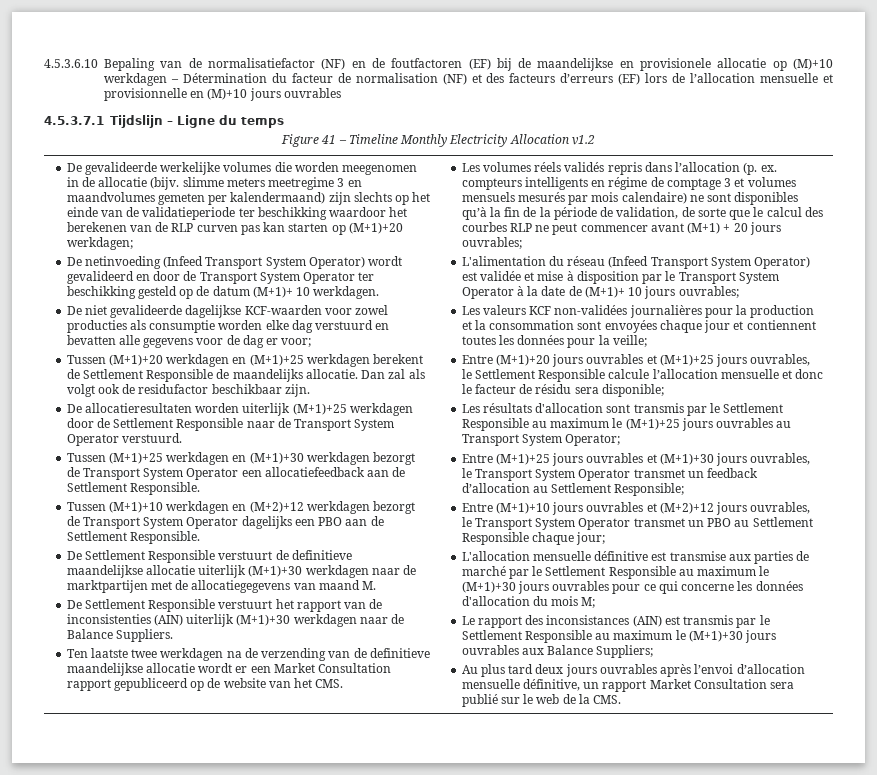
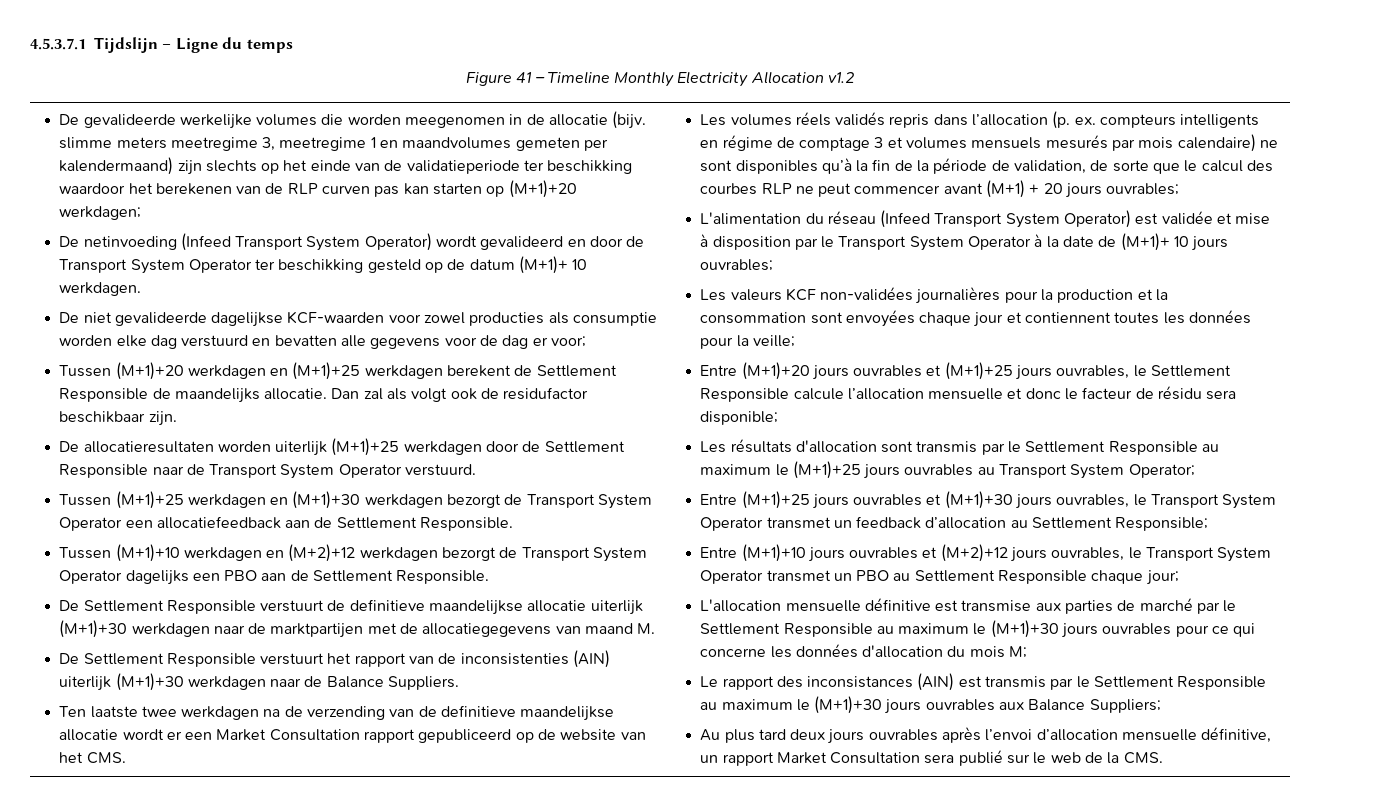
[44,58,833,71] [104,73,834,86] [104,88,341,101] 4.5.3.6.10 Bepaling van de normalisatiefactor (NF) en de foutfactoren (EF) bij de maandelijkse en provisionele allocatie op (M)+10 werkdagen – Détermination du facteur de normalisation (NF) et des facteurs d’erreurs (EF) lors de l’allocation mensuelle et provisionnelle en (M)+10 jours ouvrables // -> (30, 44) none
[337,178,345,187] 3 -> [262,137,376,151] 3, meetregime 1

